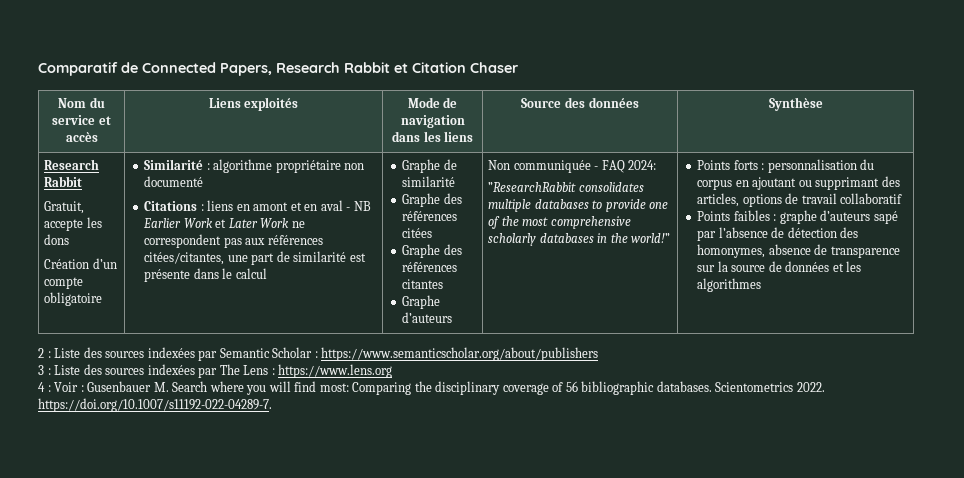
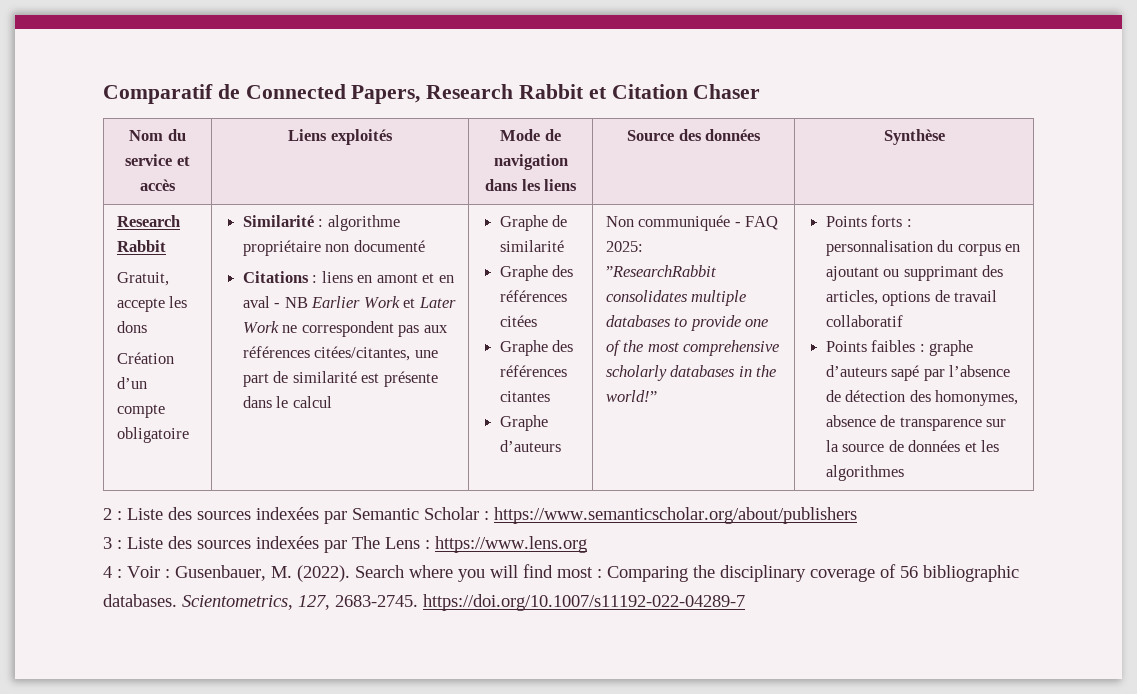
[628,160,657,170] 2024: -> [605,241,643,252] 2025:
[87,381,169,392] Gusenbauer M. -> [175,565,350,582] Gusenbauer, M. (2022).
[319,383,349,392] most: -> [557,567,602,578] most :
[715,382,825,392] [38,398,272,412] Scientometrics 2022. https://doi.org/10.1007/s11192-022-04289-7. -> [182,594,745,611] Scientometrics, 127, 2683-2745. https://doi.org/10.1007/s11192-022-04289-7

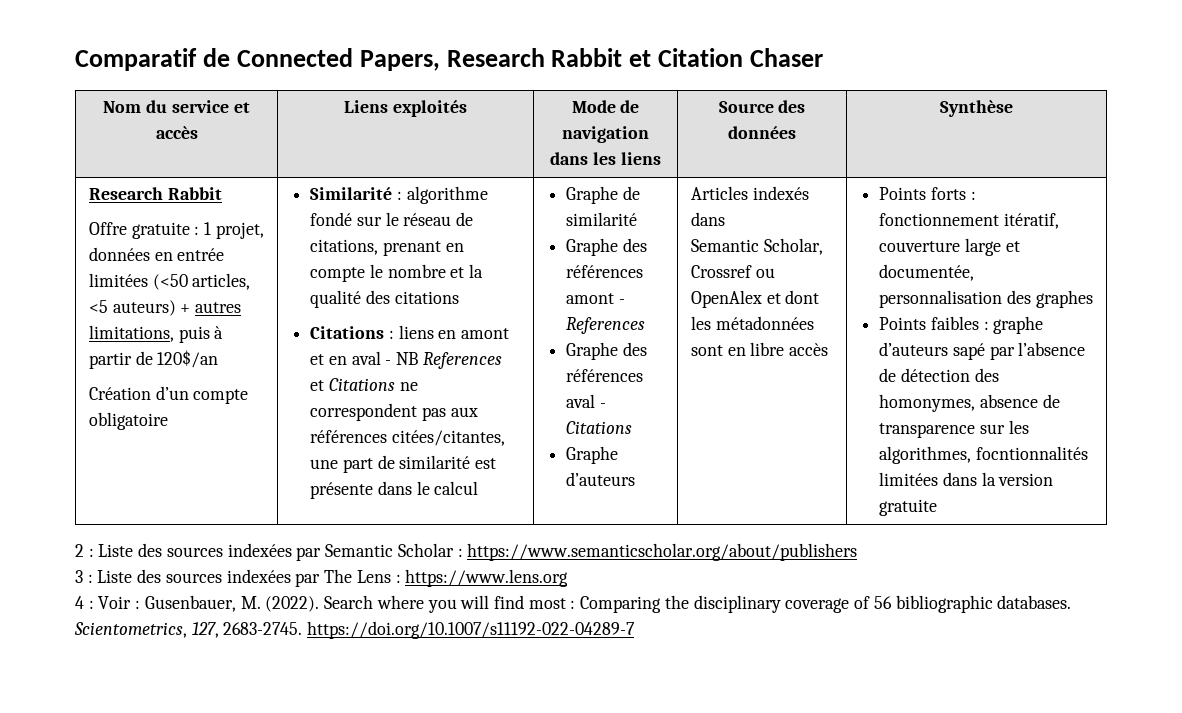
[116,272,169,286] [116,296,188,312] [116,321,147,333] Gratuit, accepte les dons -> [88,222,264,239] [88,247,225,261] [88,273,251,290] [88,300,242,316] [88,325,224,343] [88,350,219,369] Offre gratuite : 1 projet, données en entrée limitées (<50 articles, <5 auteurs) + autres limitations, puis à partir de 120$/an
[242,240,425,256] propriétaire non documenté -> [310,212,474,226] [310,239,464,256] [310,264,484,282] [310,290,459,308] fondé sur le réseau de citations, prenant en compte le nombre et la qualité des citations
[311,296,456,308] [242,321,279,333] Earlier Work et Later Work -> [422,352,502,369] [310,378,395,391] References et Citations
[499,315,537,327] [499,340,574,356] [499,365,567,377] [499,391,550,402] citées // Graphe des références citantes -> [566,293,625,304] [566,317,646,334] [566,342,647,360] [566,369,644,382] [566,394,606,408] [566,421,633,434] amont - References // Graphe des références aval - Citations
[605,215,778,231] [605,241,643,252] [605,265,716,277] [605,290,747,306] [605,315,768,331] [605,340,779,356] [605,365,776,381] [605,390,657,402] [825,215,912,227] [825,240,1021,256] [825,265,1004,281] [825,290,998,306] [825,315,903,327] Non communiquée - FAQ 2025: // ”ResearchRabbit consolidates multiple databases to provide one of the most comprehensive scholarly databases in the world!” | Points forts : personnalisation du corpus en ajoutant ou supprimant des articles, options de travail collaboratif -> [690,186,809,200] [690,212,725,226] [690,238,823,255] [690,265,775,278] [690,290,820,308] [690,316,814,330] [690,342,829,356] [879,187,976,200] [879,213,1059,229] [879,238,1020,256] [879,264,975,281] [879,290,1093,308] Articles indexés dans // Semantic Scholar, Crossref ou OpenAlex et dont les métadonnées sont en libre accès | Points forts : fonctionnement itératif, couverture large et documentée, personnalisation des graphes
[825,440,1000,452] [825,465,904,481] la source de données et les algorithmes -> [1008,420,1029,434] [879,446,1088,464] [879,472,1054,486] [879,499,938,516] les algorithmes, focntionnalités limitées dans la version gratuite

